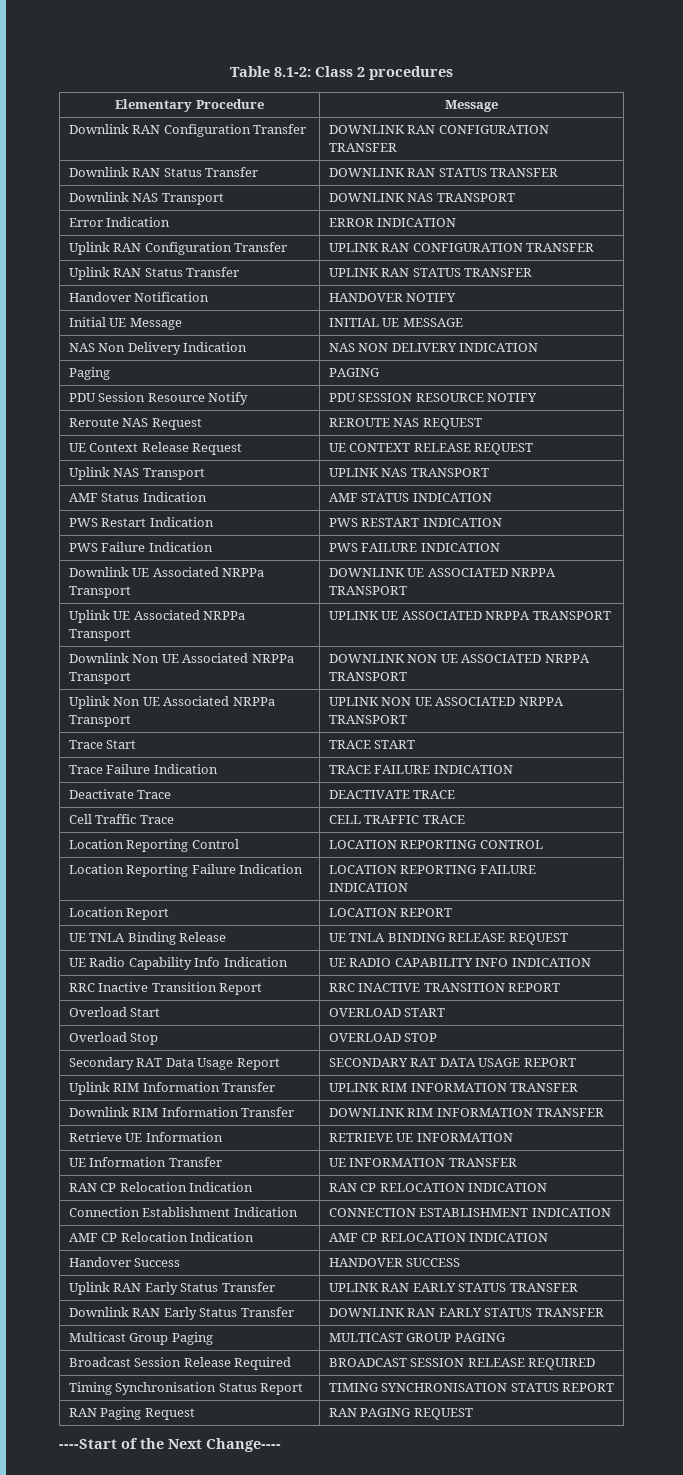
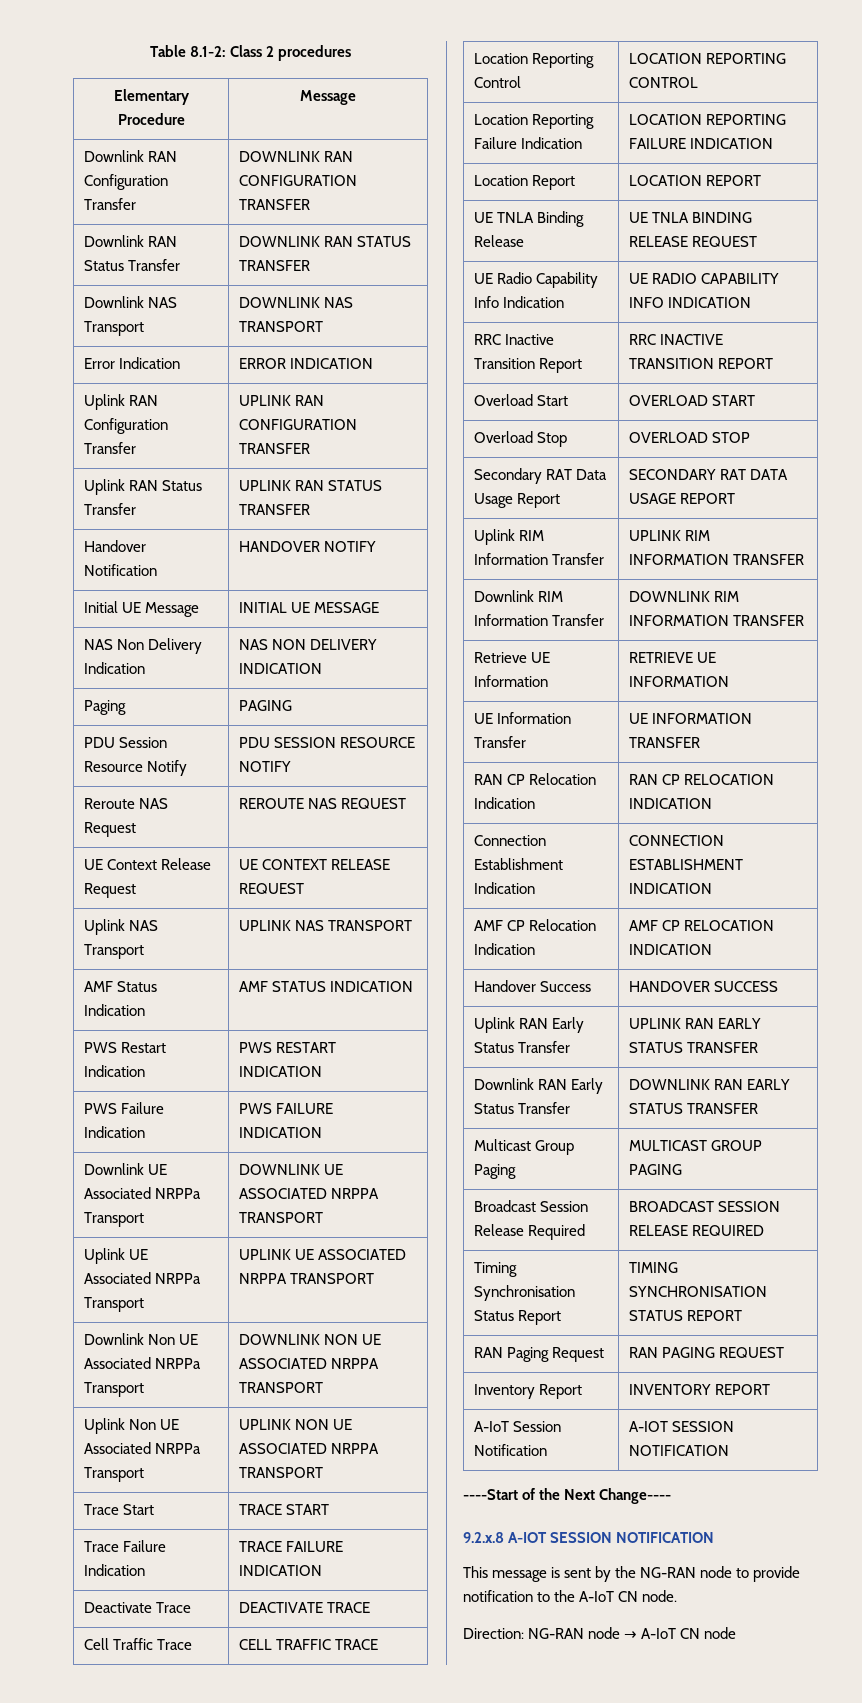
(473, 1414) none -> [473,1384,582,1399] [628,1384,770,1395] [473,1421,561,1432] [473,1444,547,1456] [628,1421,734,1432] [628,1445,729,1456] // Inventory Report | INVENTORY REPORT // A-IoT Session Notification | A-IOT SESSION NOTIFICATION
(281, 1445) none -> [463,1532,715,1543] [463,1566,801,1582] [463,1590,678,1602] [463,1627,737,1639] // 9.2.x.8 A-IOT SESSION NOTIFICATION // This message is sent by the NG-RAN node to provide notification to the A-IoT CN node. // Direction: NG-RAN node → A-IoT CN node

